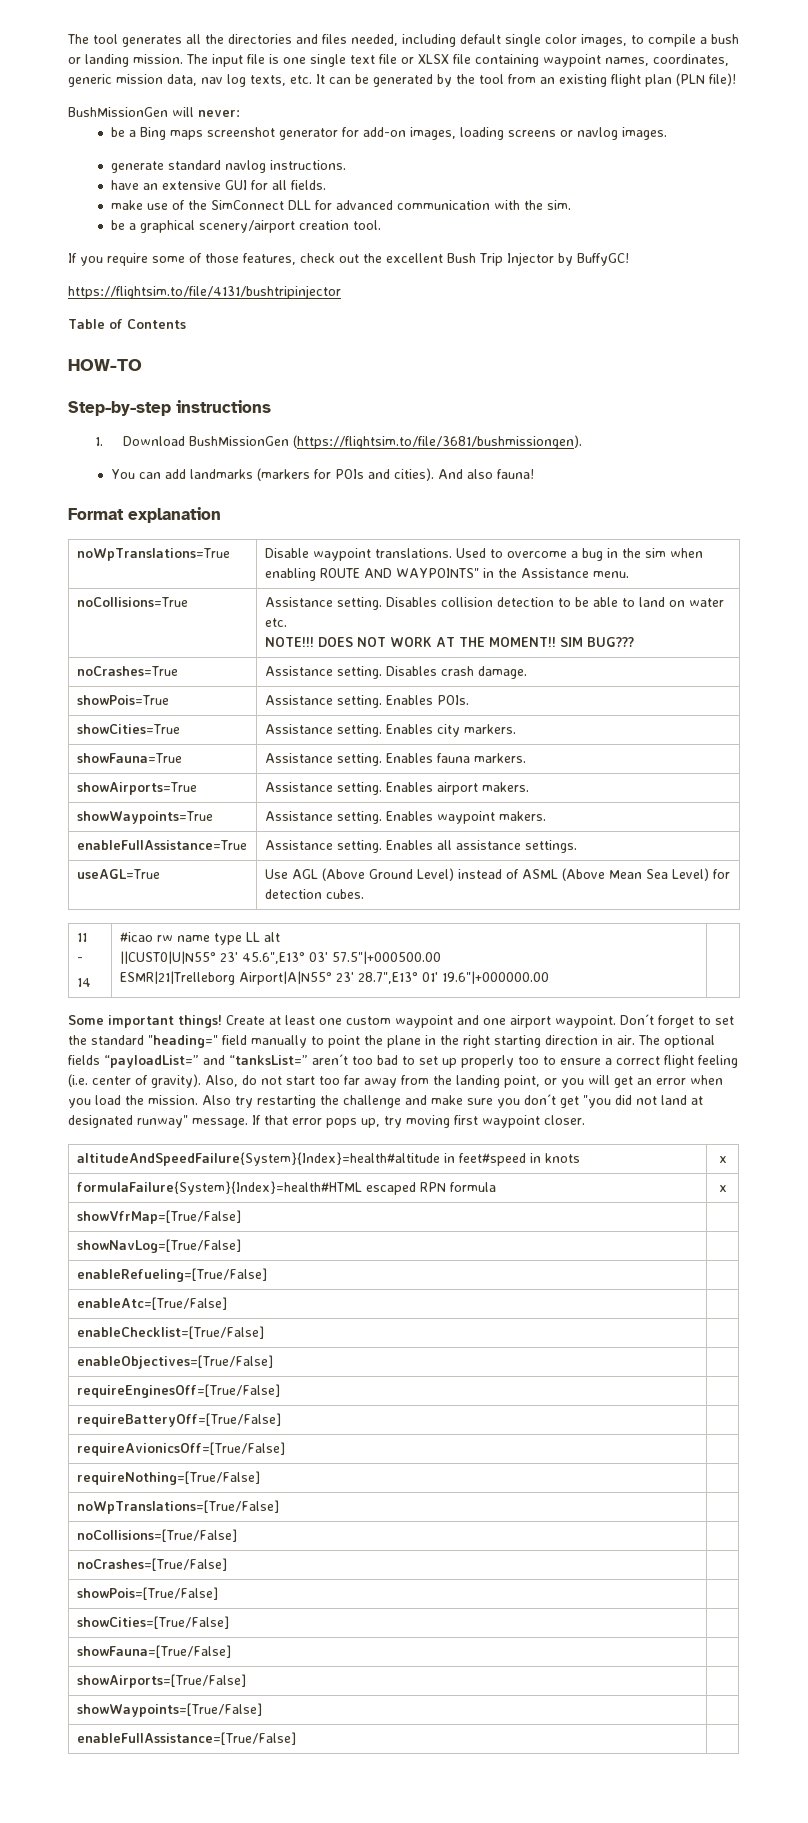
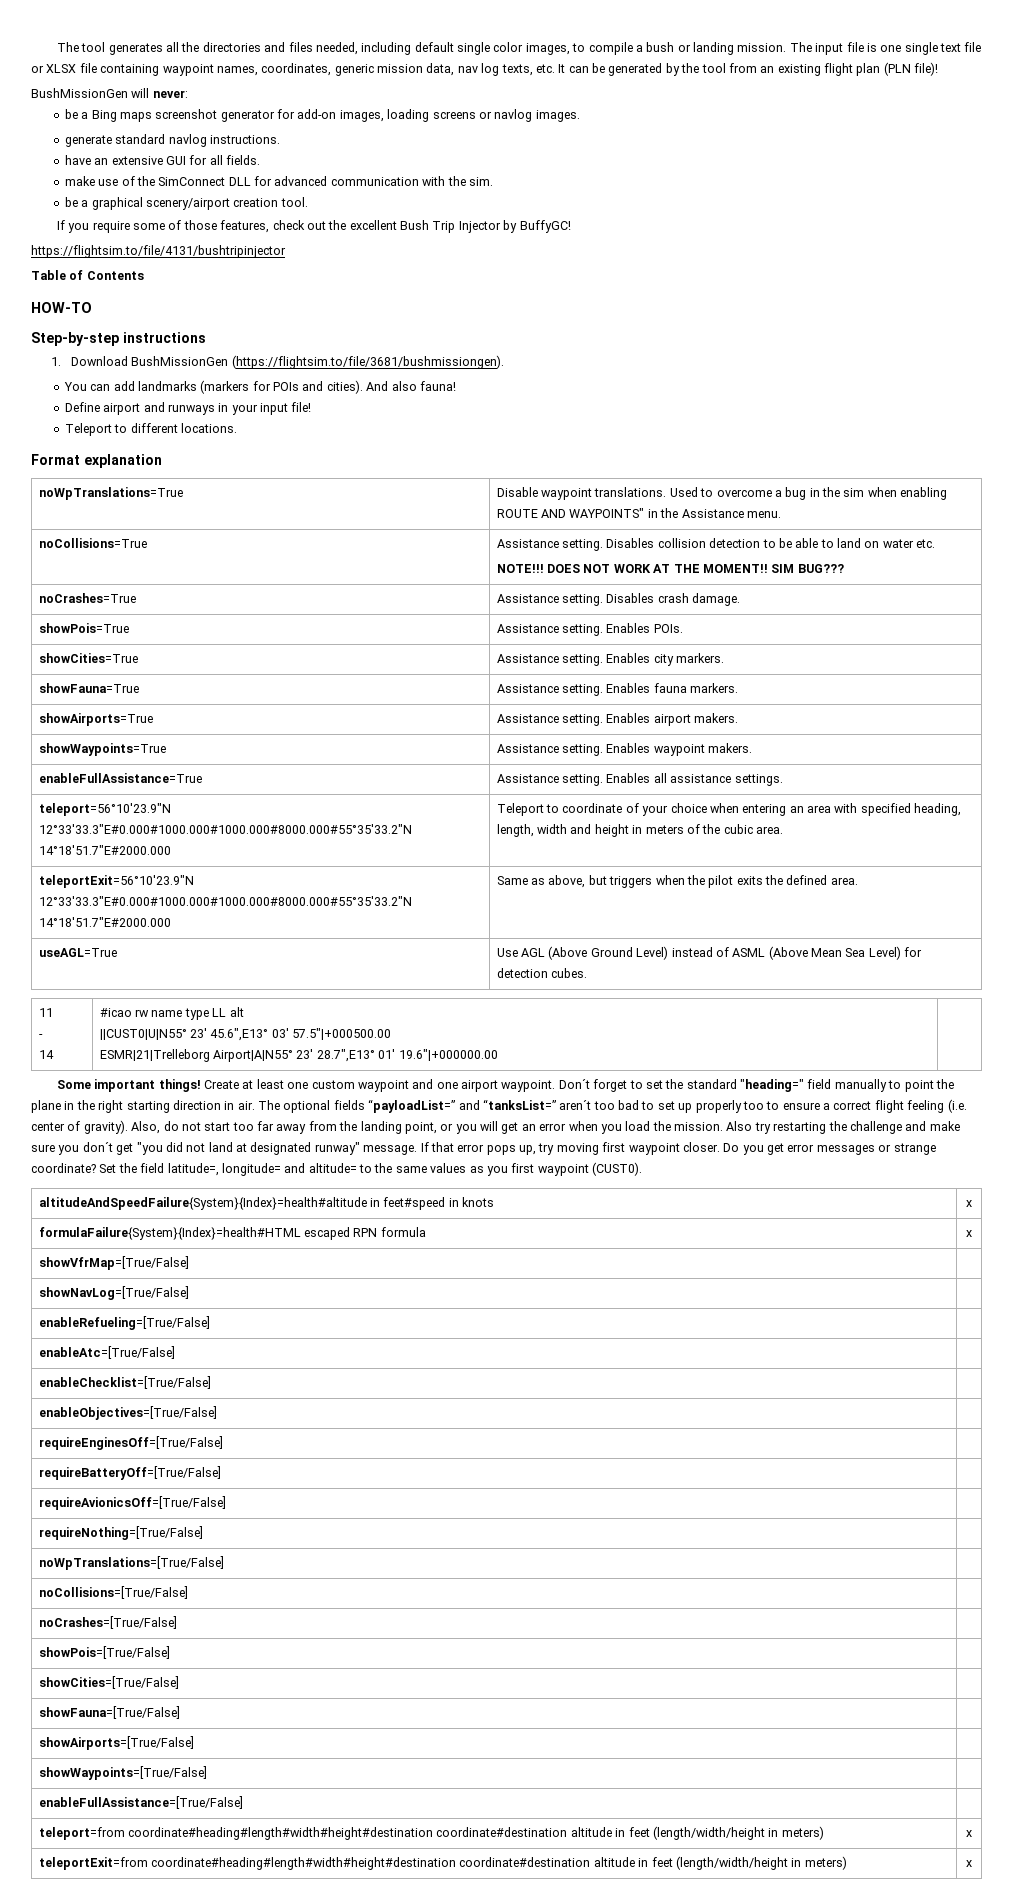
(534, 474) none -> [64,402,312,415] [64,423,237,436] // Define airport and runways in your input file! // Teleport to different locations.
(577, 846) none -> [38,803,171,816] [38,824,412,834] [38,845,171,855] [496,803,962,816] [496,824,784,837] [38,875,194,888] [38,896,412,906] [38,917,171,927] [496,875,858,888] // teleport=56°10'23.9"N 12°33'33.3"E#0.000#1000.000#1000.000#8000.000#55°35'33.2"N 14°18'51.7"E#2000.000 | Teleport to coordinate of your choice when entering an area with specified heading, length, width and height in meters of the cubic area. // teleportExit=56°10'23.9"N 12°33'33.3"E#0.000#1000.000#1000.000#8000.000#55°35'33.2"N 14°18'51.7"E#2000.000 | Same as above, but triggers when the pilot exits the defined area.
(585, 1120) none -> [723,1143,936,1155] [31,1162,642,1176] Do you get error messages or strange coordinate? Set the field latitude=, longitude= and altitude= to the same values as you first waypoint (CUST0).
(296, 1738) none -> [38,1826,824,1840] [966,1830,972,1837] [38,1856,847,1870] [966,1860,972,1867] // teleport=from coordinate#heading#length#width#height#destination coordinate#destination altitude in feet (length/width/height in meters) | x // teleportExit=from coordinate#heading#length#width#height#destination coordinate#destination altitude in feet (length/width/height in meters) | x

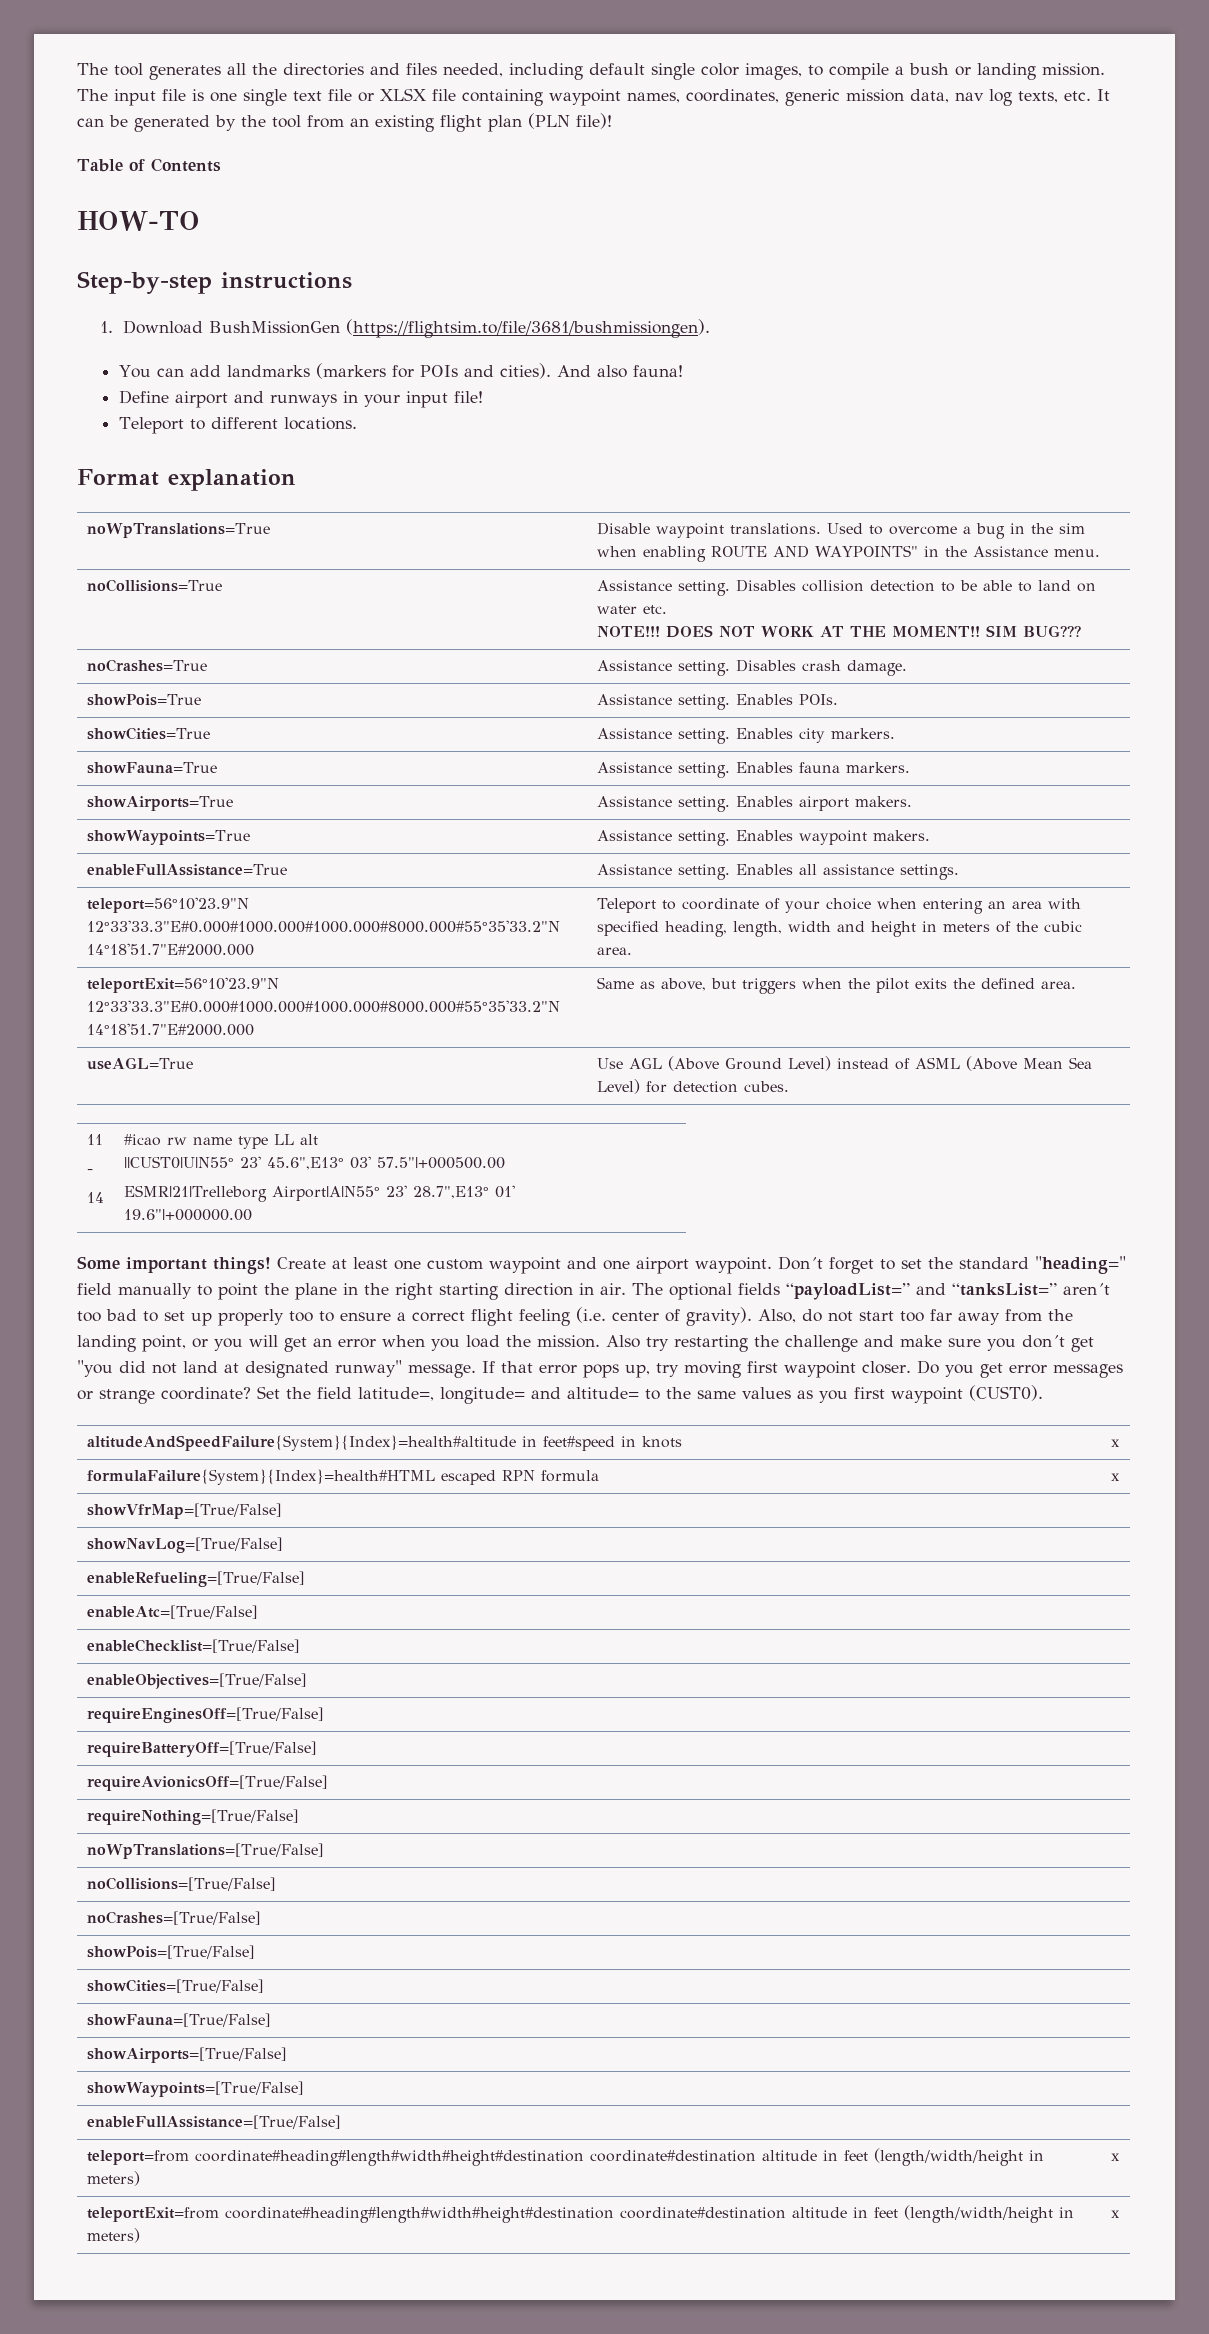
[31,88,188,98] [64,109,580,122] [64,134,280,147] [64,155,261,165] [64,176,493,186] [64,197,308,210] [56,220,571,233] [31,245,286,258] // BushMissionGen will never: // be a Bing maps screenshot generator for add-on images, loading screens or navlog images. // generate standard navlog instructions. // have an extensive GUI for all fields. // make use of the SimConnect DLL for advanced communication with the sim. // be a graphical scenery/airport creation tool. // If you require some of those features, check out the excellent Bush Trip Injector by BuffyGC! // https://flightsim.to/file/4131/bushtripinjector -> (612, 121) none

